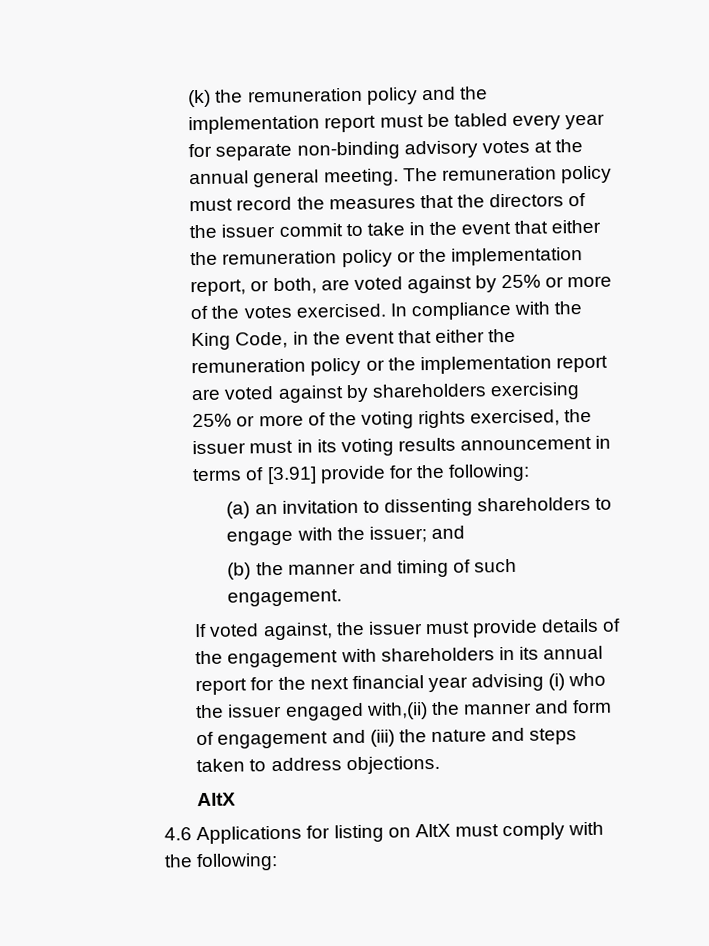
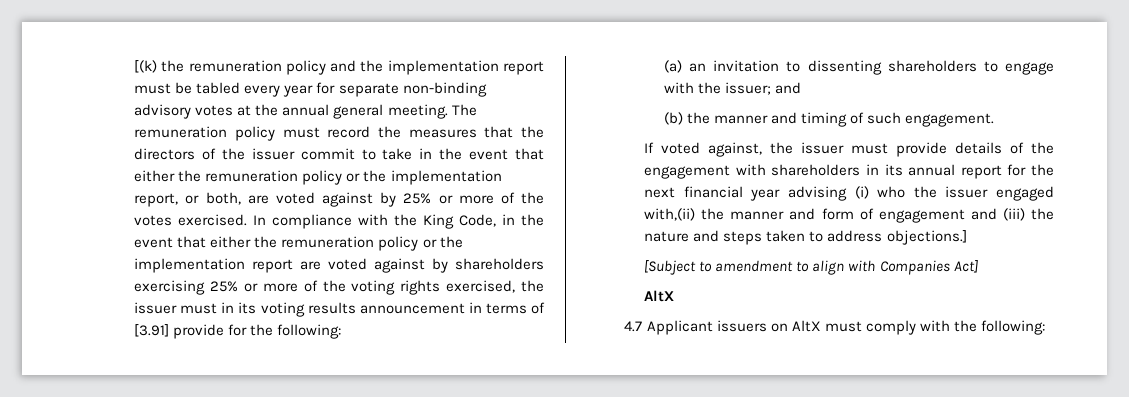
[188,89,212,108] (k) -> [134,60,158,73] [(k)
[345,755,440,775] [197,792,237,807] [164,824,384,845] objections. // AltX // 4.6 Applications for listing -> [886,230,967,245] [644,260,978,275] [644,290,675,302] [624,320,767,335] objections.] // [Subject to amendment to align with Companies Act] // AltX // 4.7 Applicant issuers

